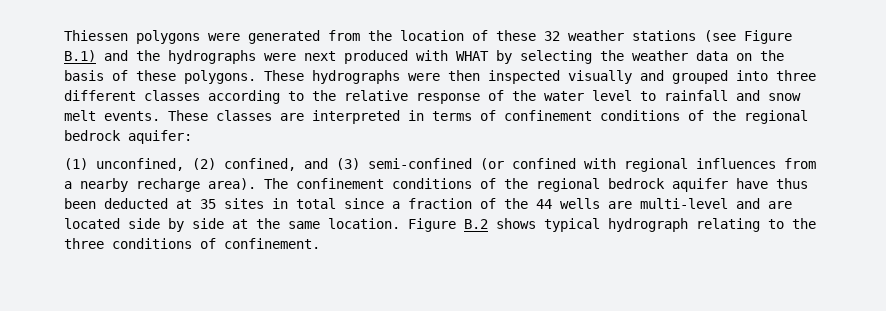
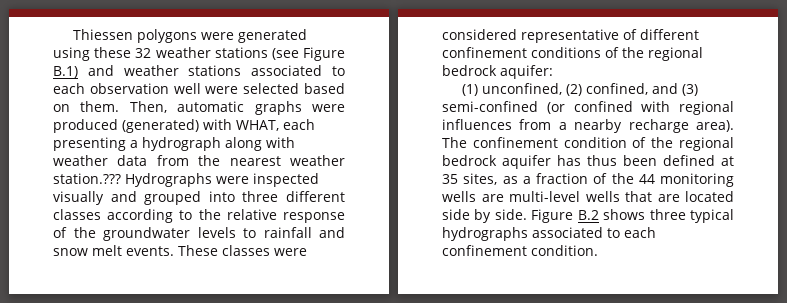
[328,30,488,41] from the location of -> [53,47,90,61] using
[136,50,784,64] [64,70,480,84] the hydrographs were next produced with WHAT by selecting the weather data on the basis of these polygons. These hydrographs were then -> [123,65,346,76] [53,83,345,94] [53,101,345,115] [53,119,315,133] [53,137,295,151] [53,155,345,166] [53,173,249,187] weather stations associated to each observation well were selected based on them. Then, automatic graphs were produced (generated) with WHAT, each presenting a hydrograph along with weather data from the nearest weather station.??? Hydrographs were
[544,90,632,101] water level -> [103,227,236,241] groundwater levels
[280,110,496,124] are interpreted in terms of -> [274,248,307,256] [442,29,699,43] were considered representative of different
[392,178,472,189] conditions -> [563,137,627,148] condition
[736,178,768,189] have -> [557,155,581,166] has
[104,198,168,209] deducted -> [663,155,715,166] defined
[224,198,384,209] sites in total since -> [463,173,518,185] sites, as
(552, 204) none -> [660,173,734,187] monitoring
[736,198,760,209] and -> [585,191,652,202] wells that
[192,218,816,232] [64,238,320,249] side at the same location. Figure B.2 shows typical hydrograph relating to the three conditions of confinement. -> [494,209,734,223] [442,227,656,241] [442,245,598,256] side. Figure B.2 shows three typical hydrographs associated to each confinement condition.

